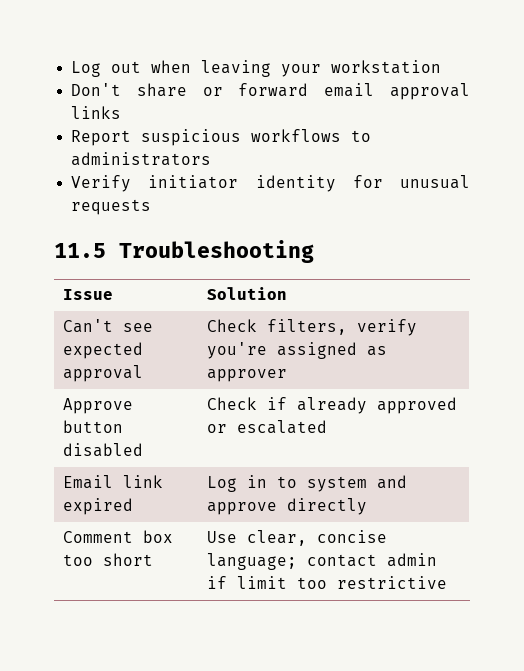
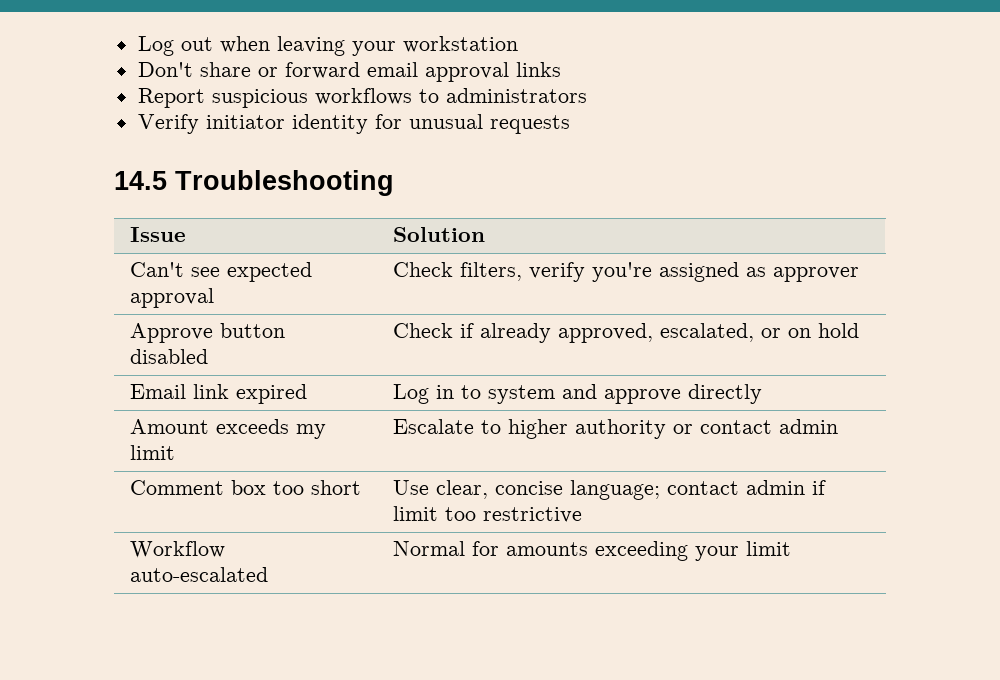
[54,243,106,258] 11.5 -> [114,171,167,190] 14.5
[376,397,457,414] [206,420,327,434] approved or escalated -> [558,323,860,343] approved, escalated, or on hold
(367, 506) none -> [130,419,327,439] [130,445,176,460] [393,419,839,439] // Amount exceeds my limit | Escalate to higher authority or contact admin
(447, 582) none -> [130,541,226,558] [130,567,269,582] [393,541,792,561] // Workflow auto-escalated | Normal for amounts exceeding your limit

